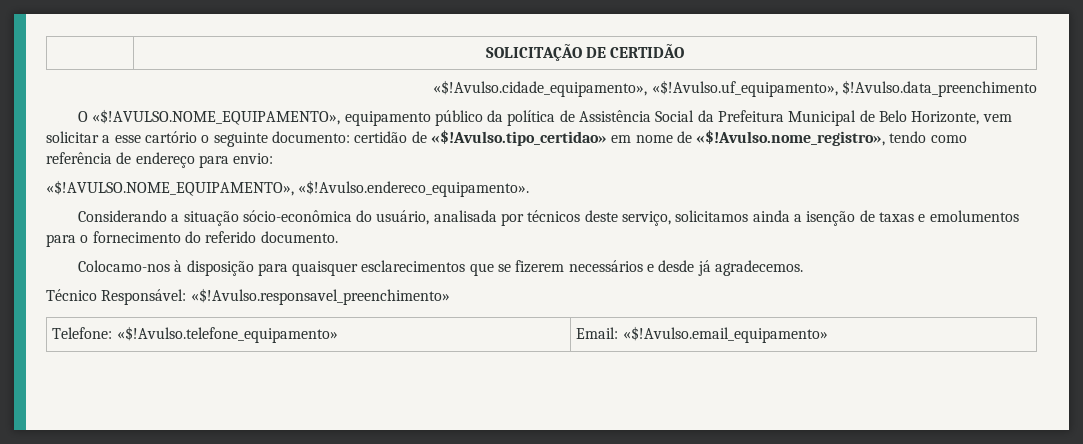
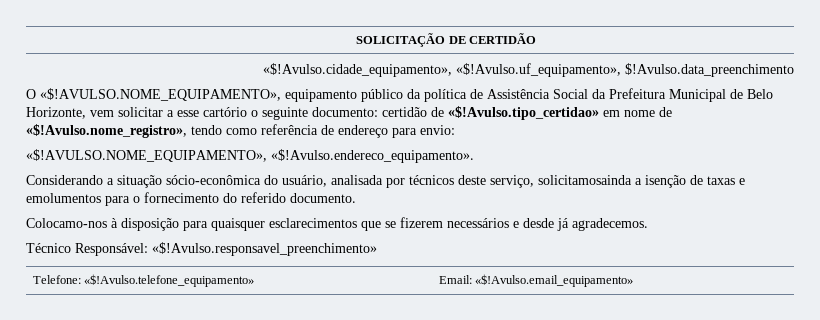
[675,210,790,222] solicitamos ainda -> [538,175,632,185] solicitamosainda

